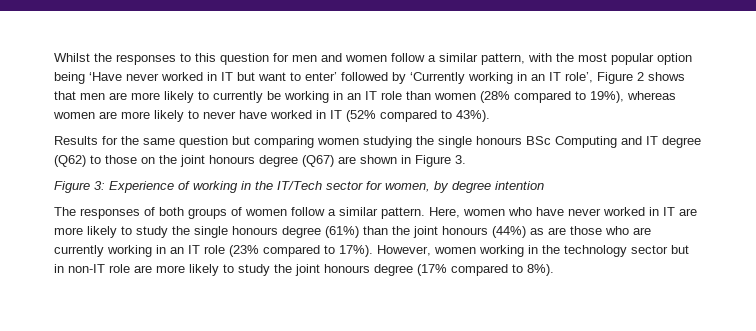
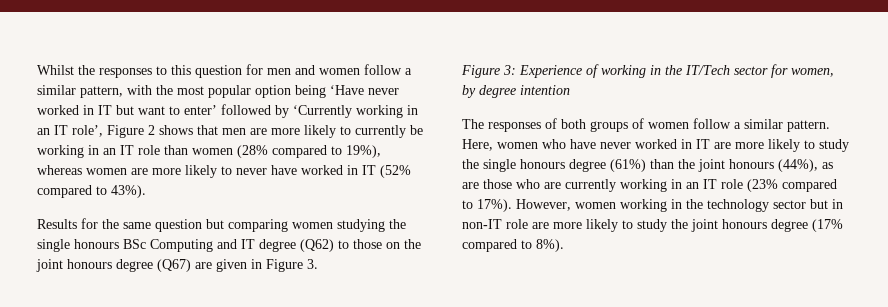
[360,155,397,164] shown -> [216,259,247,272] given
[492,226,526,238] (44%) -> [778,159,818,172] (44%),

